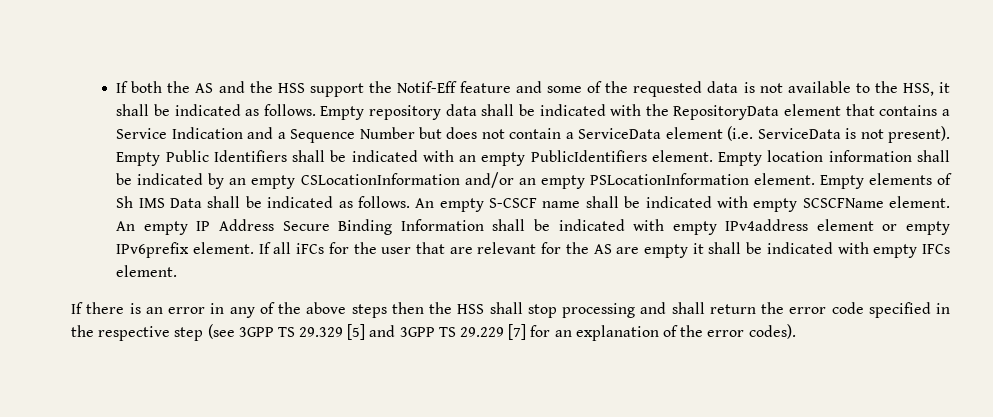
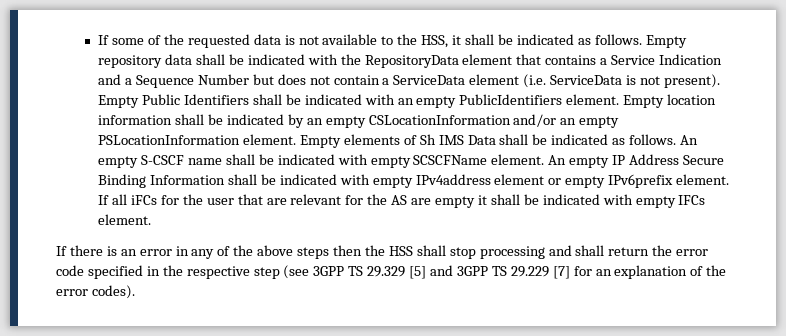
[116,81,543,97] If both the AS and the HSS support the Notif-Eff feature and -> [98,35,110,45] If

